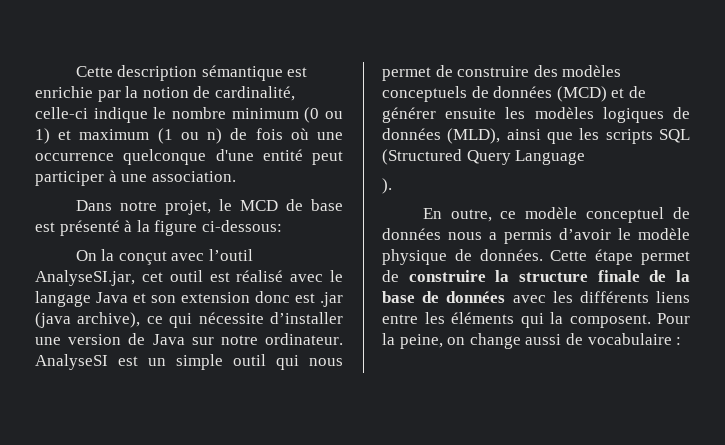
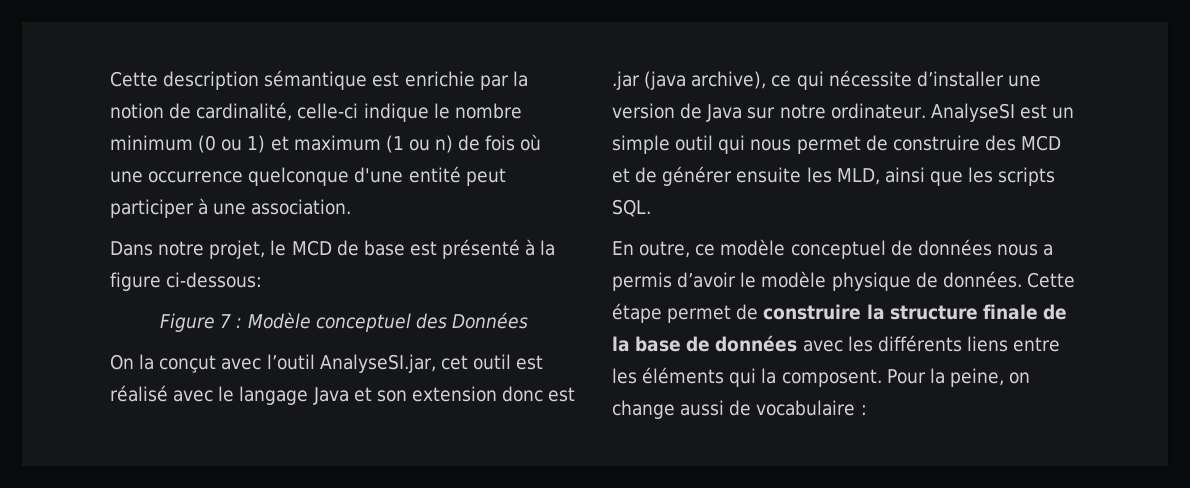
(282, 226) none -> [160,312,528,332] // Figure 7 : Modèle conceptuel des Données
[562,65,622,77] [382,86,607,102] modèles conceptuels de données (MCD) -> [1021,135,1062,151] MCD
[534,107,690,123] [382,128,690,144] [382,149,586,165] [382,178,392,194] modèles logiques de données (MLD), ainsi que les scripts SQL (Structured Query Language // ). -> [836,167,1056,186] [612,199,651,217] MLD, ainsi que les scripts SQL.

